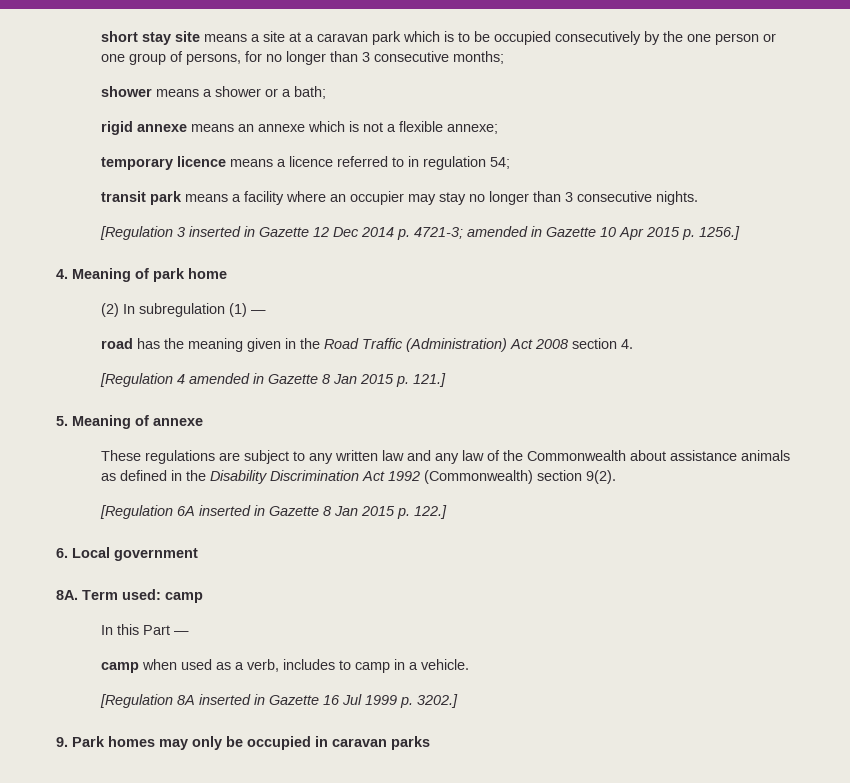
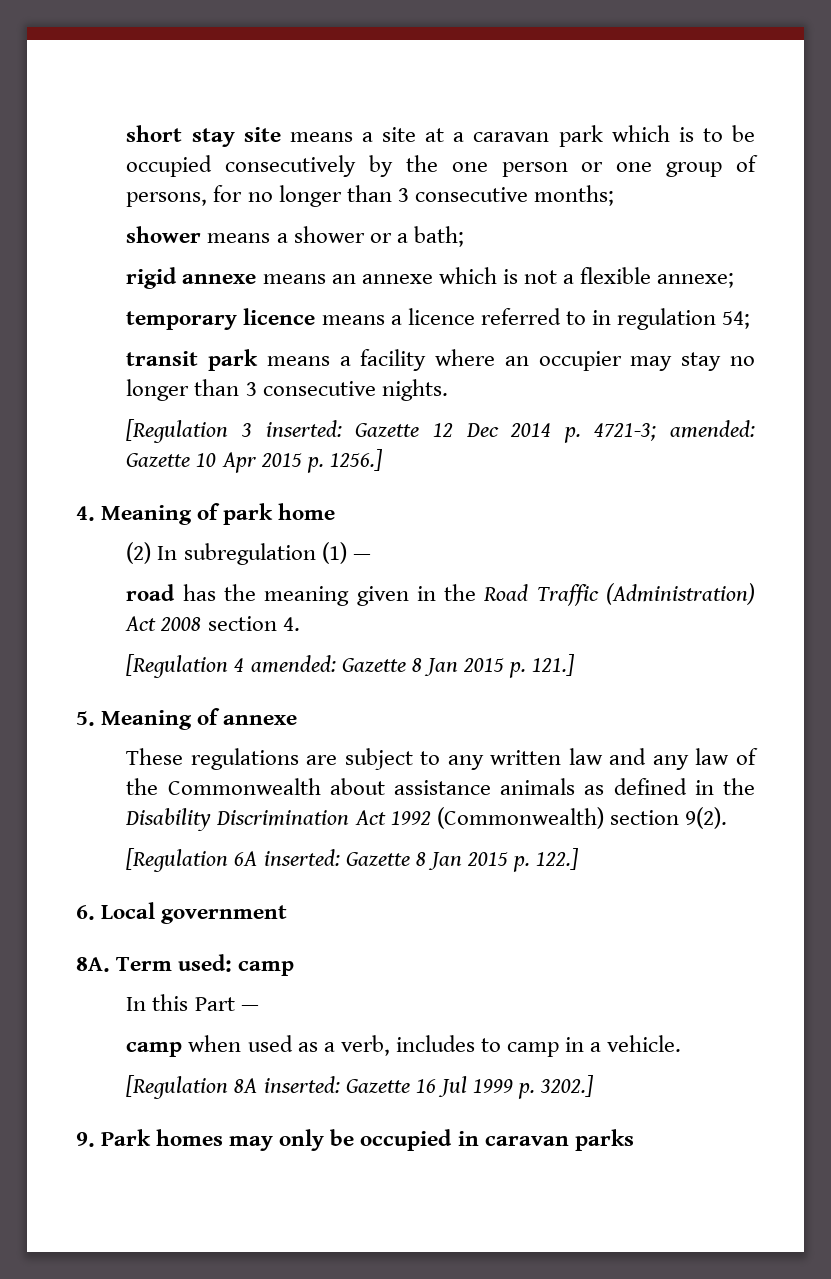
[189,226,256,237] inserted in -> [265,420,342,437] inserted:
[467,226,543,237] amended in -> [670,420,755,438] amended:
[189,373,265,384] amended in -> [250,655,336,673] amended:
[199,505,266,516] inserted in -> [263,849,340,866] inserted:
[199,694,266,705] inserted in -> [263,1076,340,1093] inserted:

